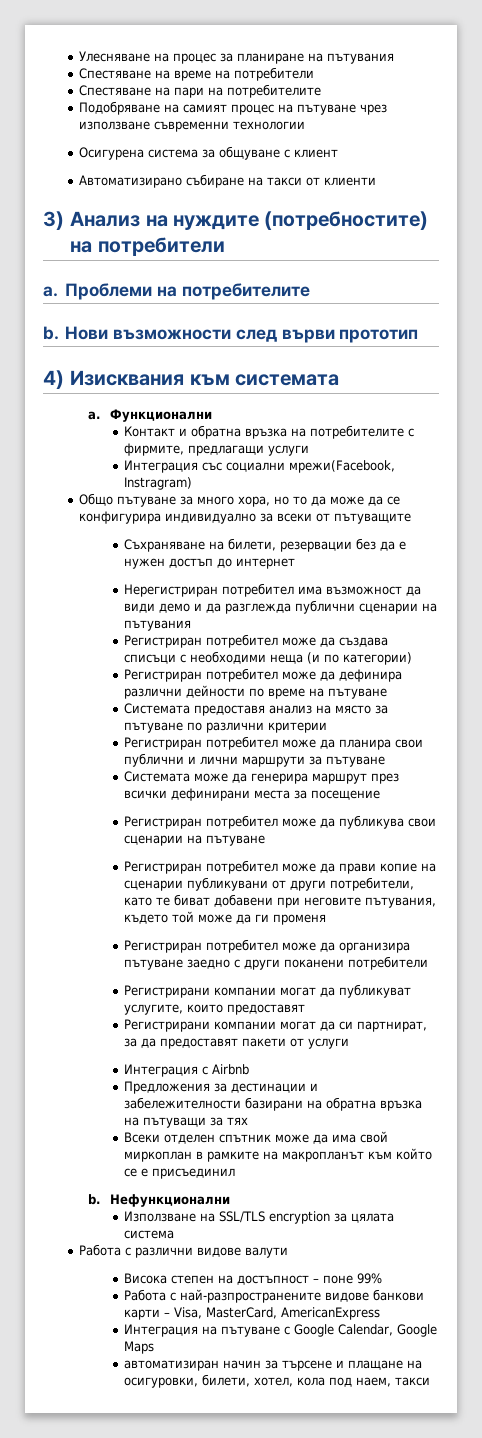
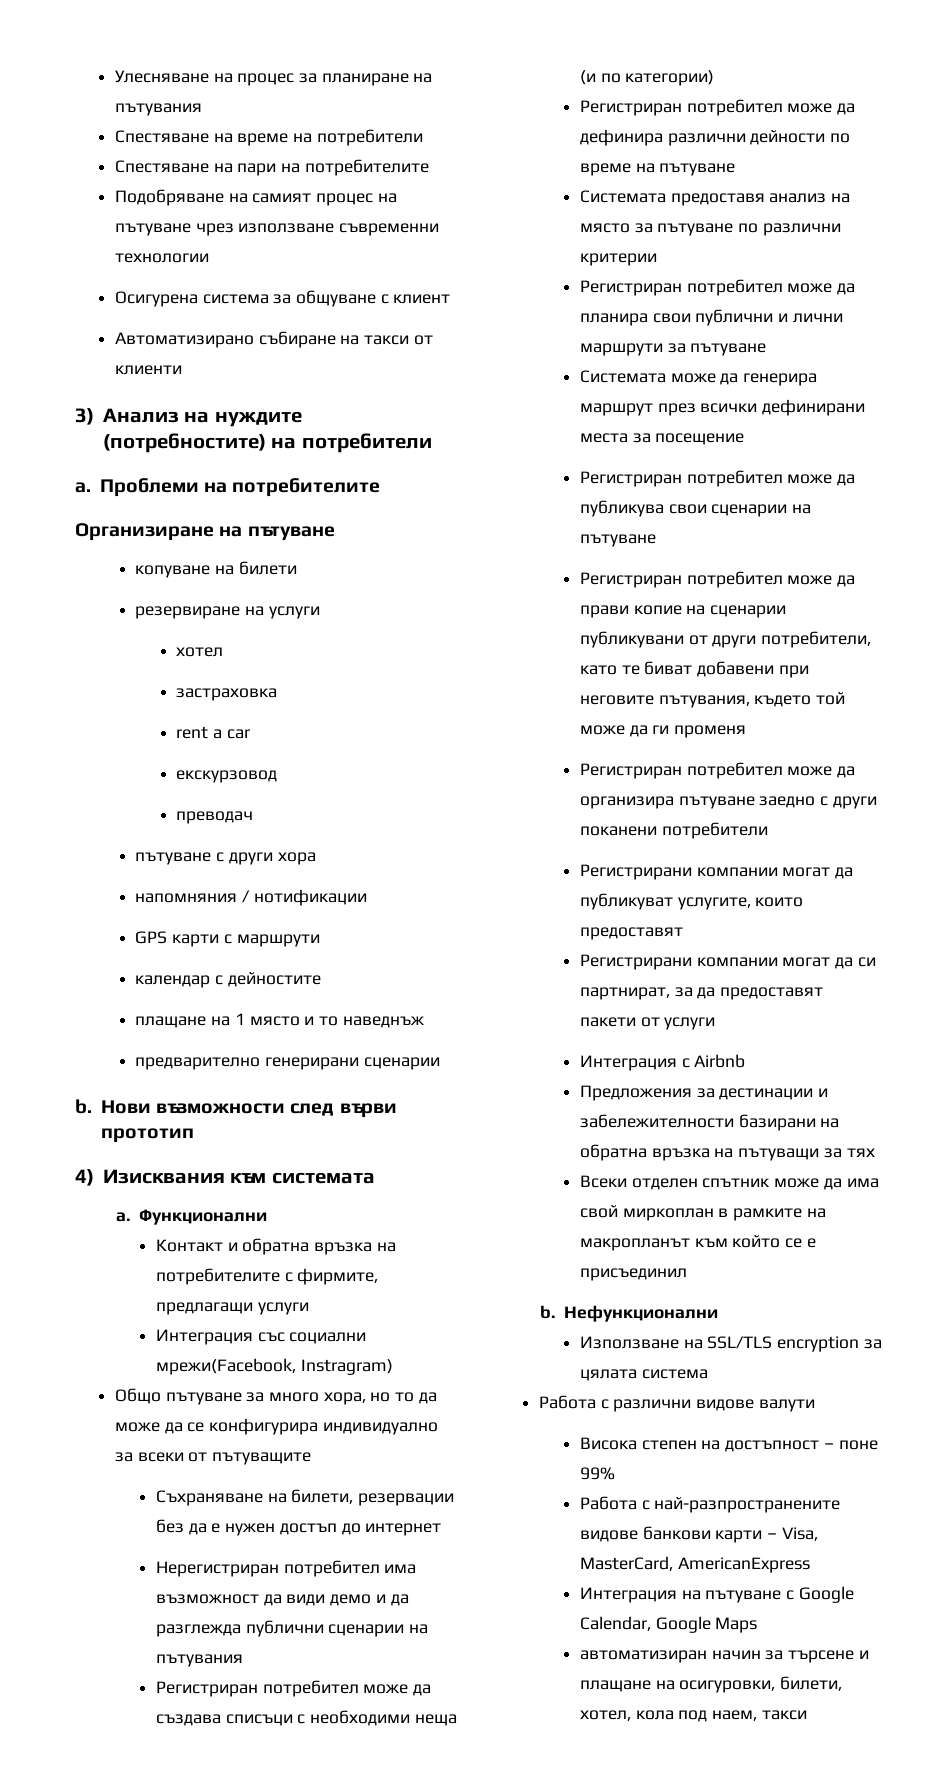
(310, 291) none -> [75,523,335,541] [135,561,297,578] [135,606,320,619] [176,647,224,657] [176,688,278,701] [176,726,250,739] [176,770,278,783] [176,811,254,824] [135,852,316,865] [135,889,367,906] [135,931,320,947] [135,972,321,988] [135,1013,424,1028] [135,1057,440,1070] // Организиране на пътуване // копуване на билети // резервиране на услуги // хотел // застраховка // rent a car // екскурзовод // преводач // пътуване с други хора // напомняния / нотификации // GPS карти с маршрути // календар с дейностите // плащане на 1 място и то наведнъж // предварително генерирани сценарии

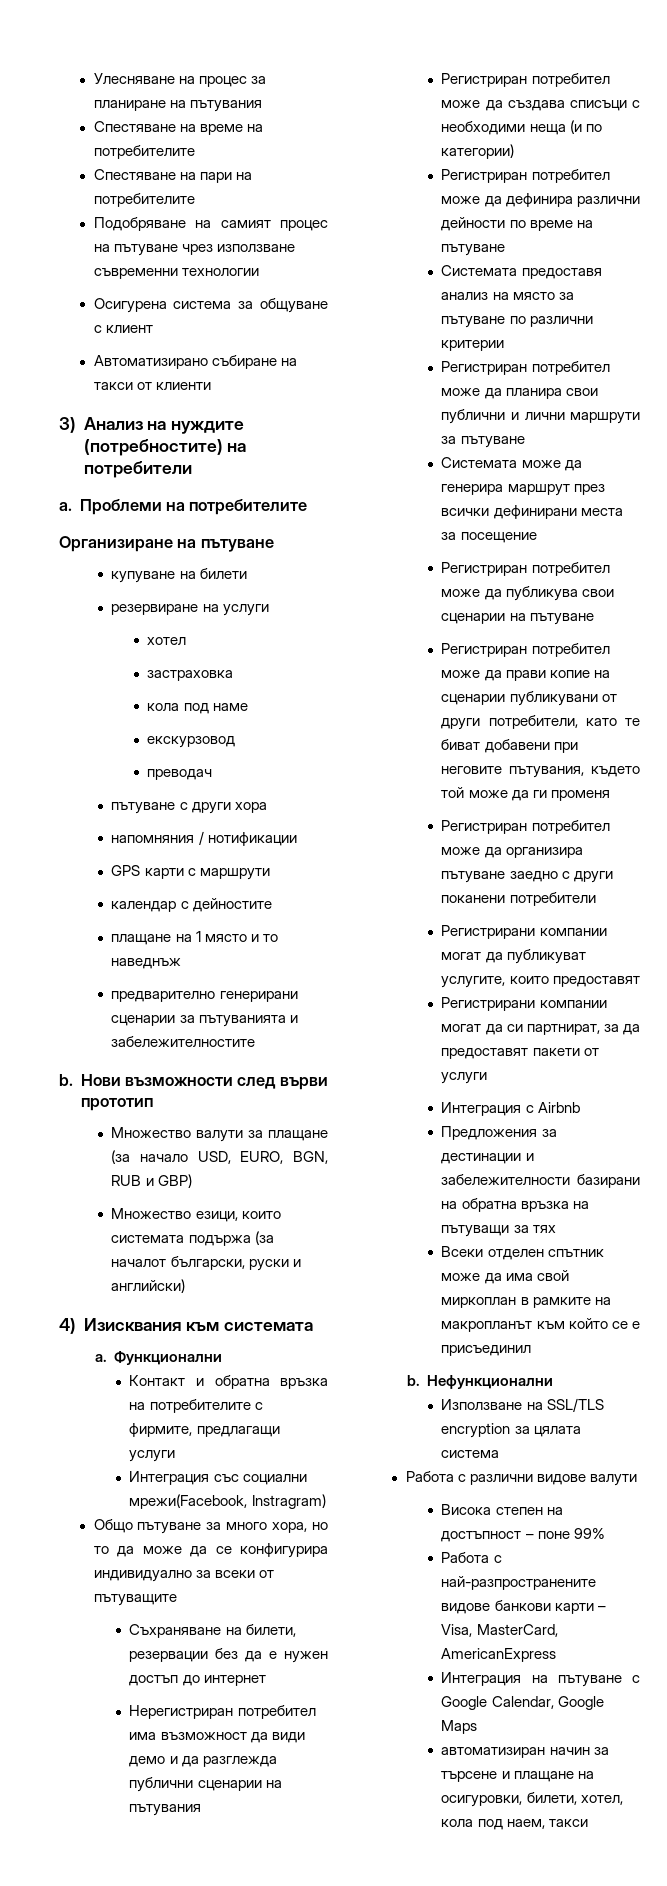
[316,129,423,146] потребители -> [93,145,195,159] потребителите
[135,565,211,578] копуване -> [111,571,176,583] купуване
[176,726,250,739] rent a car -> [147,703,248,714] кола под наме
(440, 1063) none -> [179,1015,298,1027] [111,1036,256,1047] за пътуванията и забележителностите
(194, 1135) none -> [111,1127,328,1142] [111,1150,328,1164] [111,1174,192,1188] [111,1208,281,1222] [111,1231,274,1246] [111,1256,301,1271] [111,1279,186,1293] // Множество валути за плащане (за начало USD, EURO, BGN, RUB и GBP) // Множество езици, които системата подържа (за началот български, руски и английски)

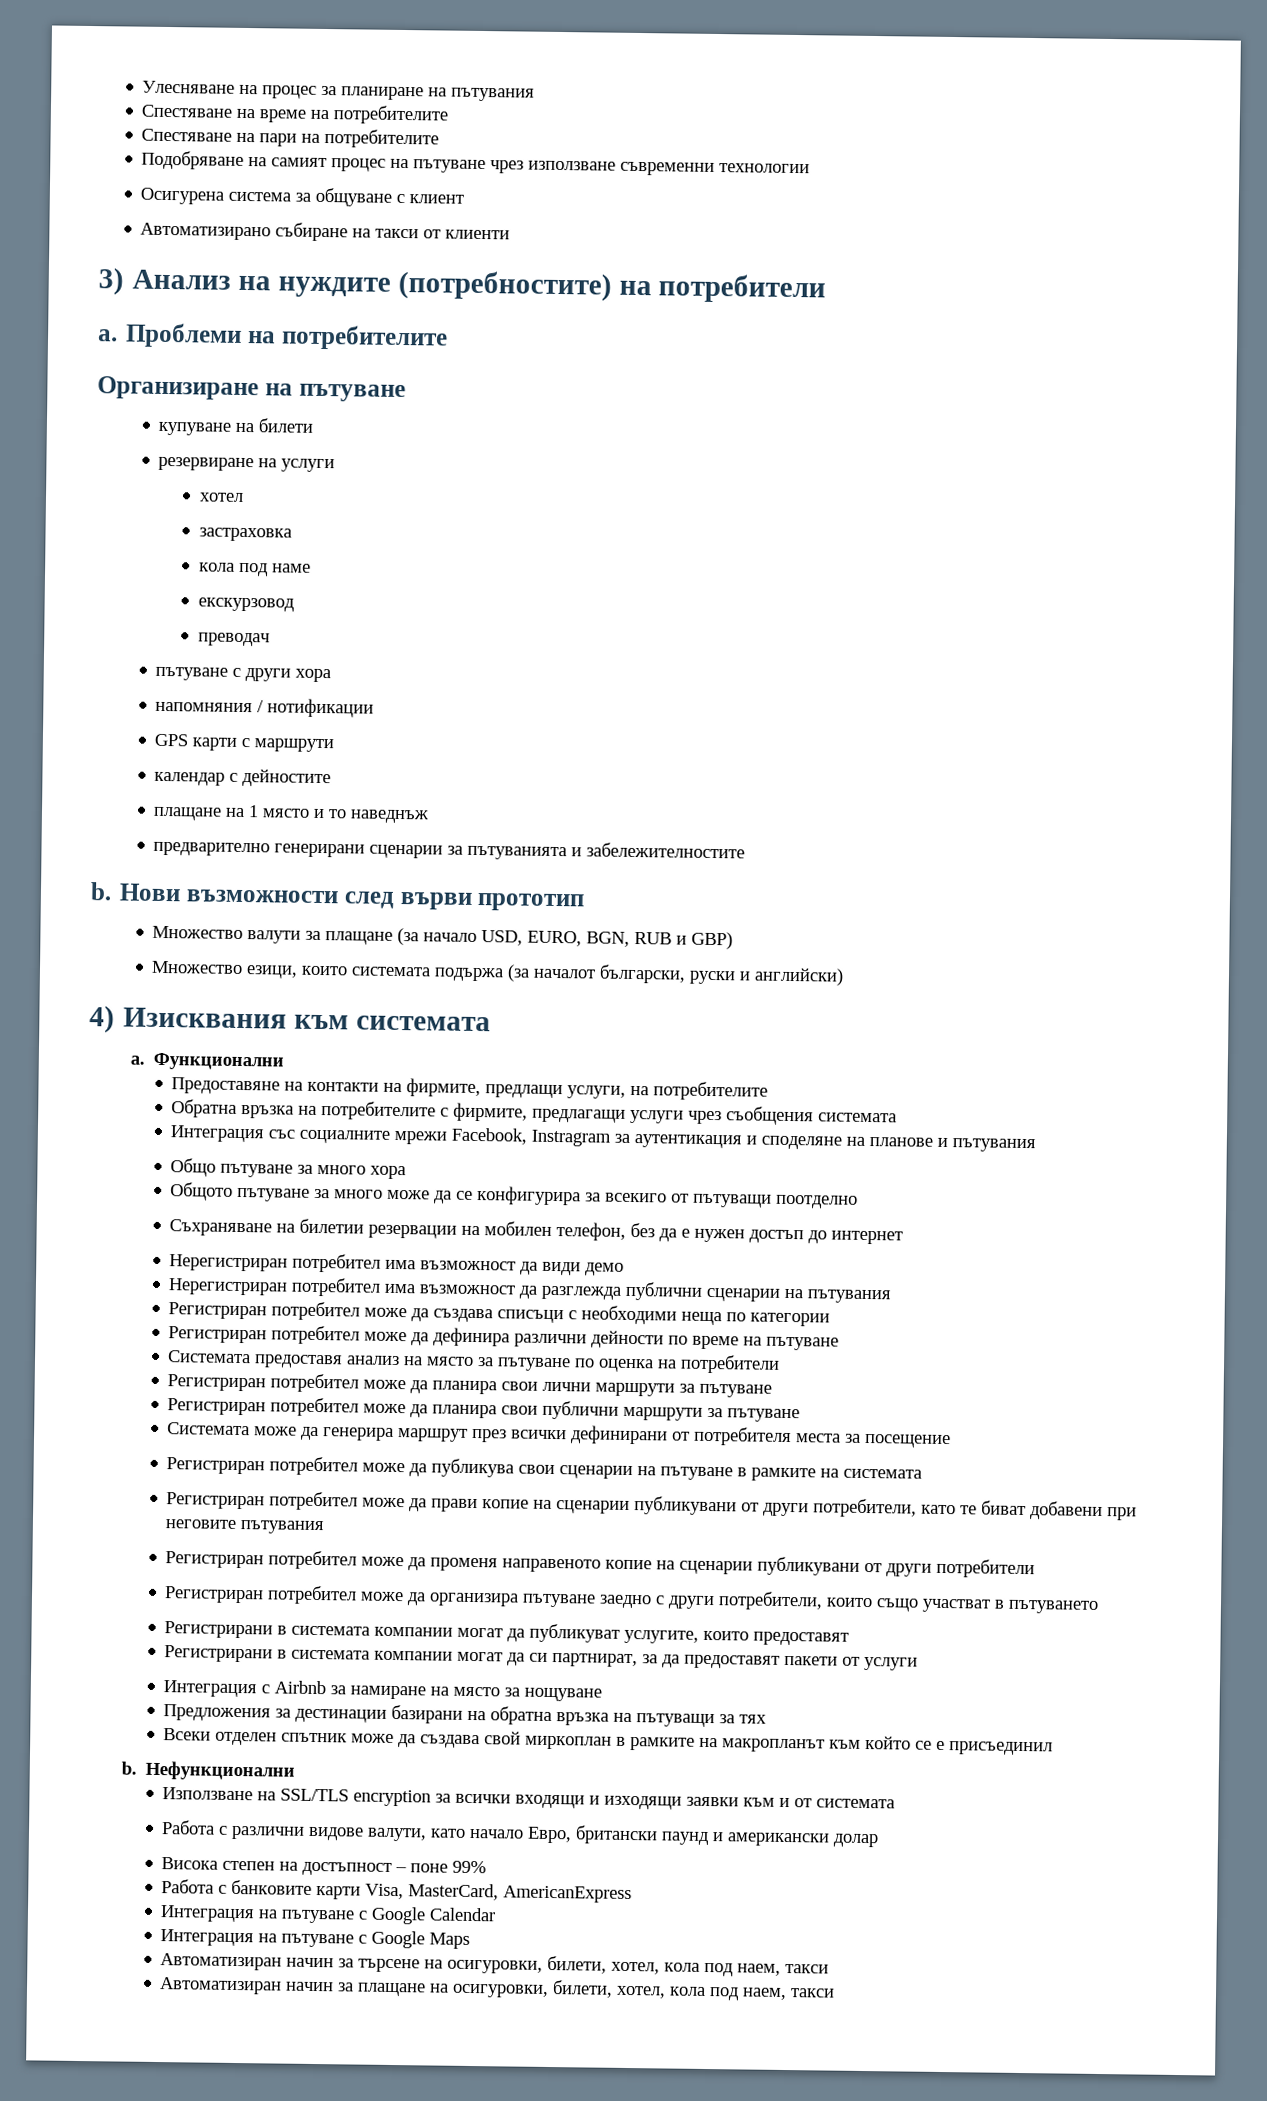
[129,1375,270,1389] Контакт и обратна -> [171,1077,769,1101] [171,1099,238,1118] Предоставяне на контакти на фирмите, предлащи услуги, на потребителите // Обратна
(176, 1456) none -> [688,1106,898,1126] чрез съобщения системата
[242,1474,307,1485] [129,1494,326,1509] [93,1519,328,1534] [93,1543,328,1558] [93,1570,274,1582] [93,1594,177,1606] [129,1624,296,1638] [129,1651,209,1662] социални мрежи(Facebook, Instragram) // Общо пътуване за много хора, но то да може да се конфигурира индивидуално за всеки от пътуващите // Съхраняване на билети, резервации -> [299,1127,1037,1153] [170,1158,407,1180] [170,1182,859,1209] [169,1218,627,1241] социалните мрежи Facebook, Instragram за аутентикация и споделяне на планове и пътувания // Общо пътуване за много хора // Общото пътуване за много може да се конфигурира за всекиго от пътуващи поотделно // Съхраняване на билетии резервации на мобилен телефон,
[169,1756,178,1764] и -> [168,1277,516,1297] // Нерегистриран потребител има възможност
[569,120,602,134] [441,144,515,159] (и по категории) -> [726,1312,831,1327] по категории
[529,316,593,327] [441,340,505,351] различни критерии -> [598,1354,781,1374] [167,1373,773,1398] оценка на потребители // Регистриран потребител може да планира свои лични маршрути за пътуване
[510,412,565,420] и лични -> (620, 1410) none
(577, 512) none -> [672,1426,793,1447] от потребителя
(594, 619) none -> [737,1467,923,1482] в рамките на системата
[509,766,640,778] [441,787,547,801] пътувания, където той може да ги -> [240,1520,325,1535] [165,1550,427,1571] пътувания // Регистриран потребител може да
(610, 795) none -> [502,1556,1036,1579] направеното копие на сценарии публикувани от други потребители
[441,892,596,906] [441,925,536,939] поканени потребители // Регистрирани -> [718,1591,1100,1614] [164,1621,371,1639] потребители, които също участват в пътуването // Регистрирани в системата
(536, 1004) none -> [277,1649,371,1660] в системата
(580, 1107) none -> [330,1685,603,1702] за намиране на място за нощуване
[525,1153,534,1161] [441,1174,571,1185] и забележителности -> (388, 1715) none
[505,1273,533,1281] има -> [420,1734,481,1749] създава
[533,1426,581,1437] [441,1450,500,1458] [405,1471,637,1486] цялата система // Работа с различни видове валути -> [455,1793,896,1810] [161,1820,880,1848] всички входящи и изходящи заявки към и от системата // Работа с различни видове валути, като начало Евро, британски паунд и американски долар
[441,1576,597,1590] [441,1600,606,1614] най-разпространените видове банкови карти – -> [231,1879,362,1900] банковите карти
[491,1696,554,1709] Calendar, -> [429,1907,497,1922] [160,1929,368,1948] Calendar // Интеграция на пътуване с
[441,1747,546,1758] автоматизиран -> [160,1953,283,1971] Автоматизиран
[501,1771,510,1779] и -> [424,1955,830,1977] [159,1977,355,1995] на осигуровки, билети, хотел, кола под наем, такси // Автоматизиран начин за

